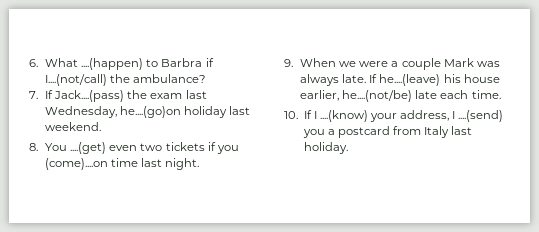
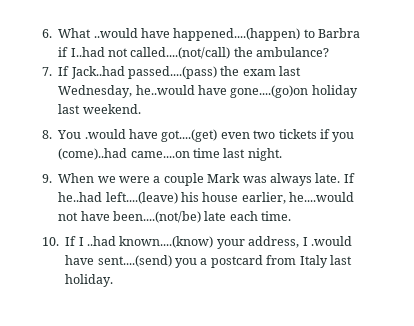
[81,58,214,70] [45,74,108,86] ....(happen) to Barbra if I....(not/call) -> [93,28,361,41] [58,47,231,59] ..would have happened....(happen) to Barbra if I..had not called....(not/call)
[54,90,125,102] Jack....(pass) -> [70,66,217,79] Jack..had passed....(pass)
[120,106,182,118] he....(go)on -> [135,85,309,98] he..would have gone....(go)on
[70,142,107,154] ....(get) -> [84,129,218,142] .would have got....(get)
[45,158,109,170] (come)....on -> [58,148,190,160] (come)..had came....on
[379,74,441,86] he....(leave) -> [58,192,178,204] he..had left....(leave)
[342,90,413,102] he....(not/be) -> [289,192,355,202] [58,211,201,223] he....would not have been....(not/be)
[319,110,368,122] ....(know) -> [87,236,214,248] ..had known....(know)
[458,110,504,122] ....(send) -> [310,236,352,246] [65,255,172,267] .would have sent....(send)

